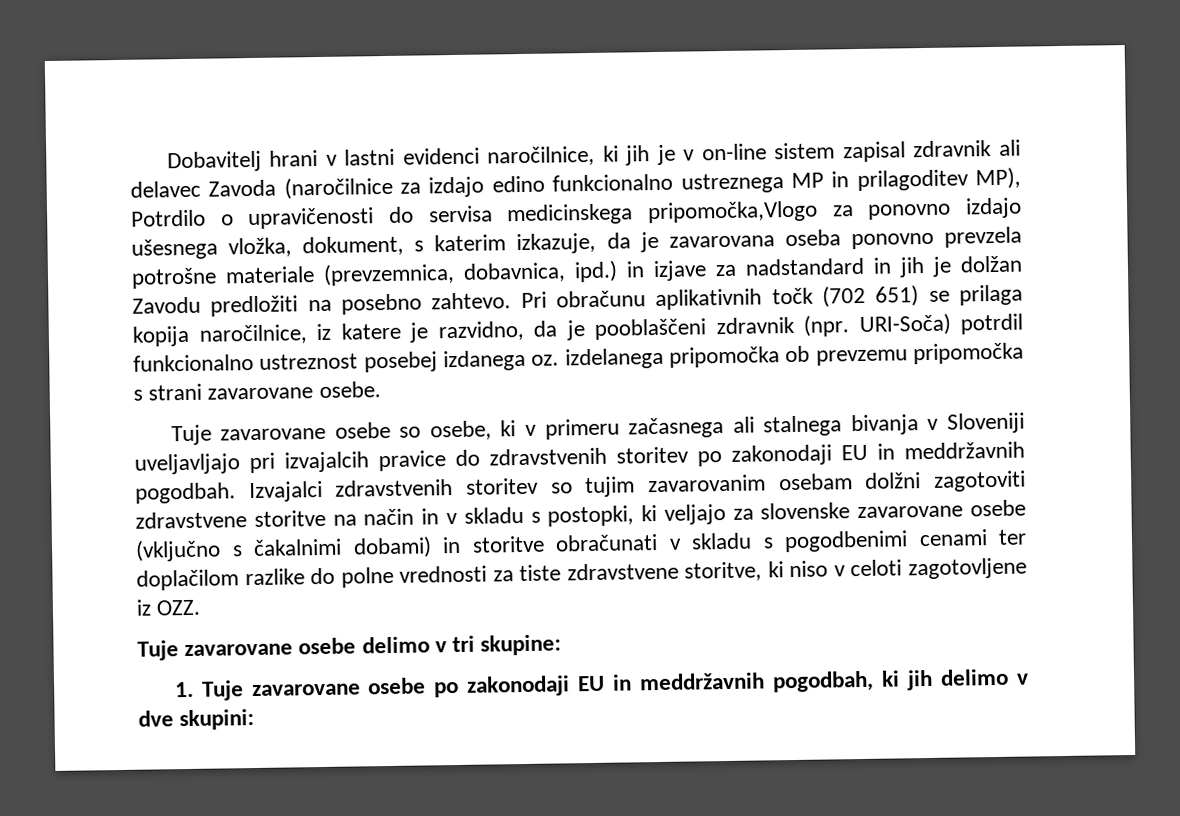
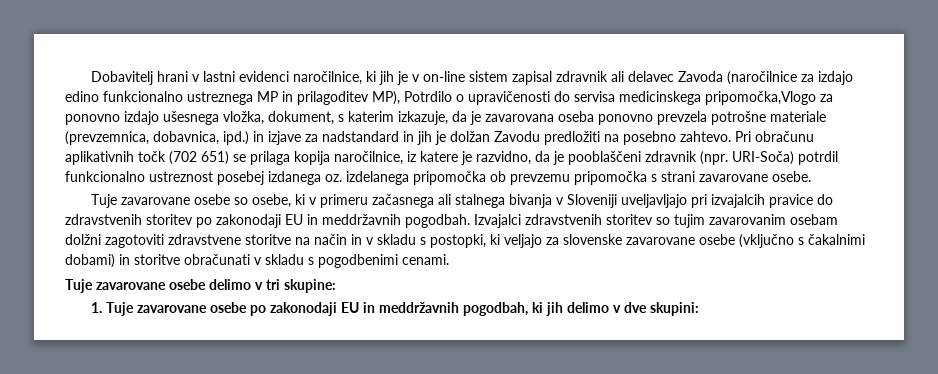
[918,529,1027,547] [136,557,1028,591] [136,599,202,616] cenami ter doplačilom razlike do polne vrednosti za tiste zdravstvene storitve, ki niso v celoti zagotovljene iz OZZ. -> [402,254,449,265] cenami.

